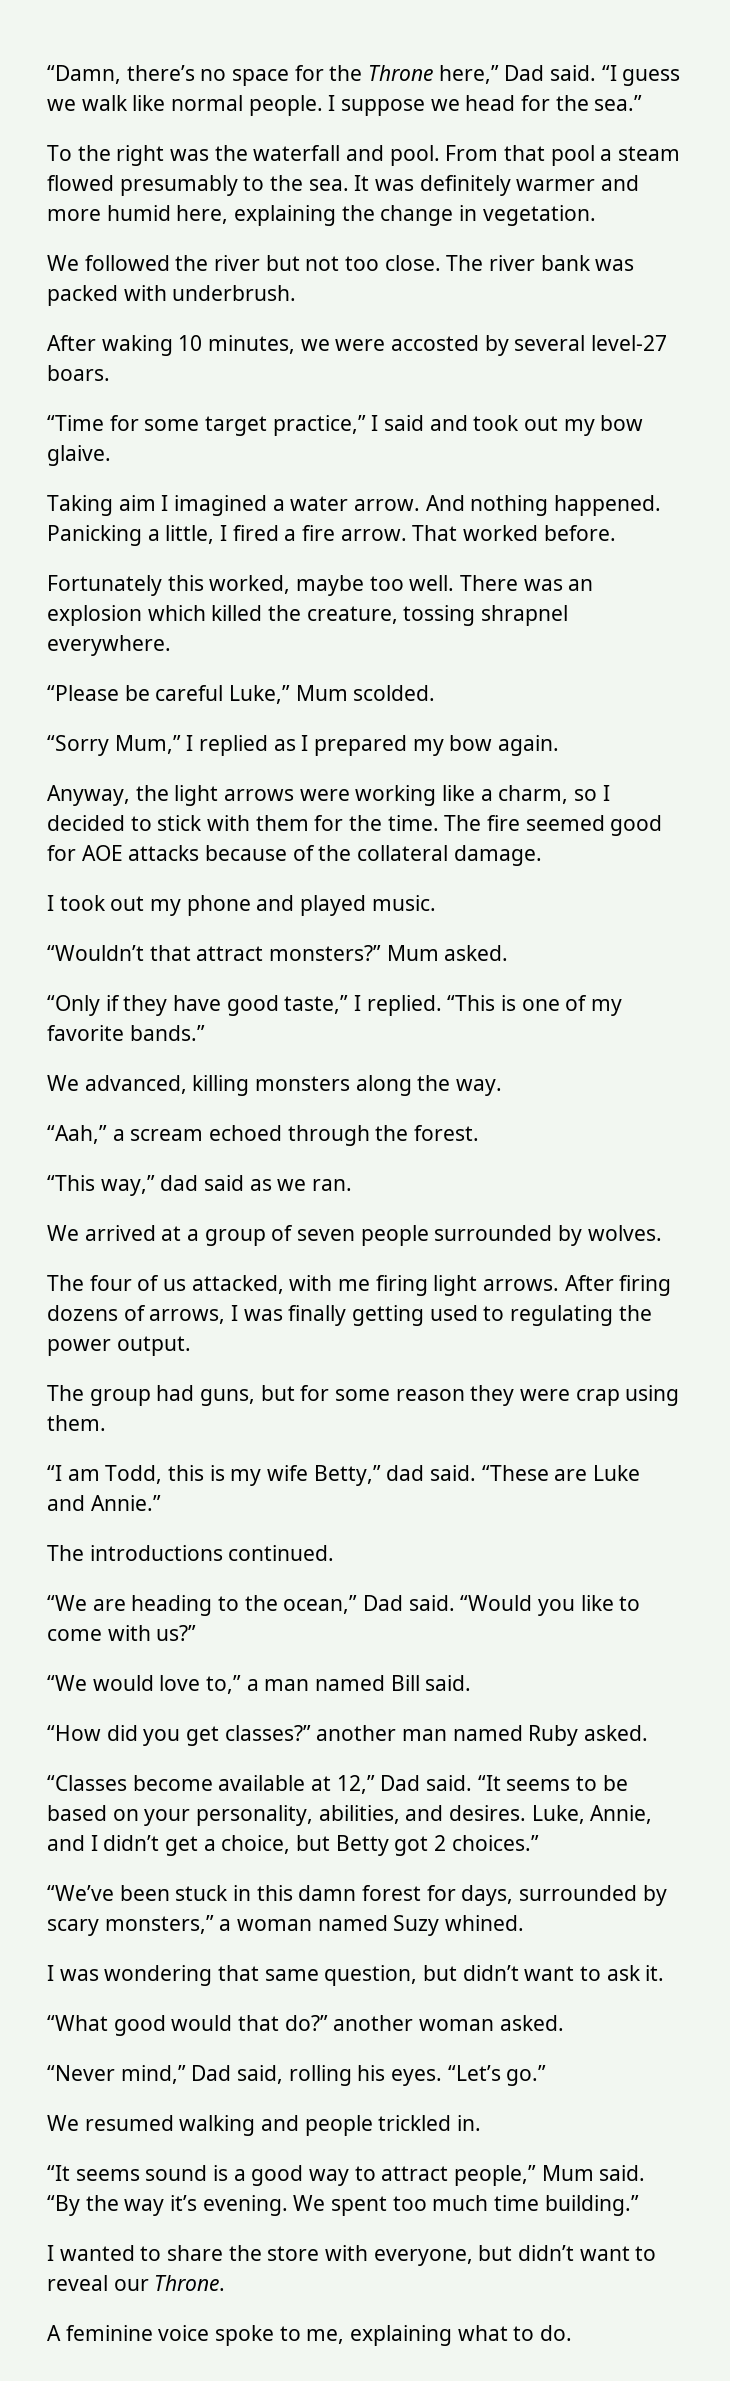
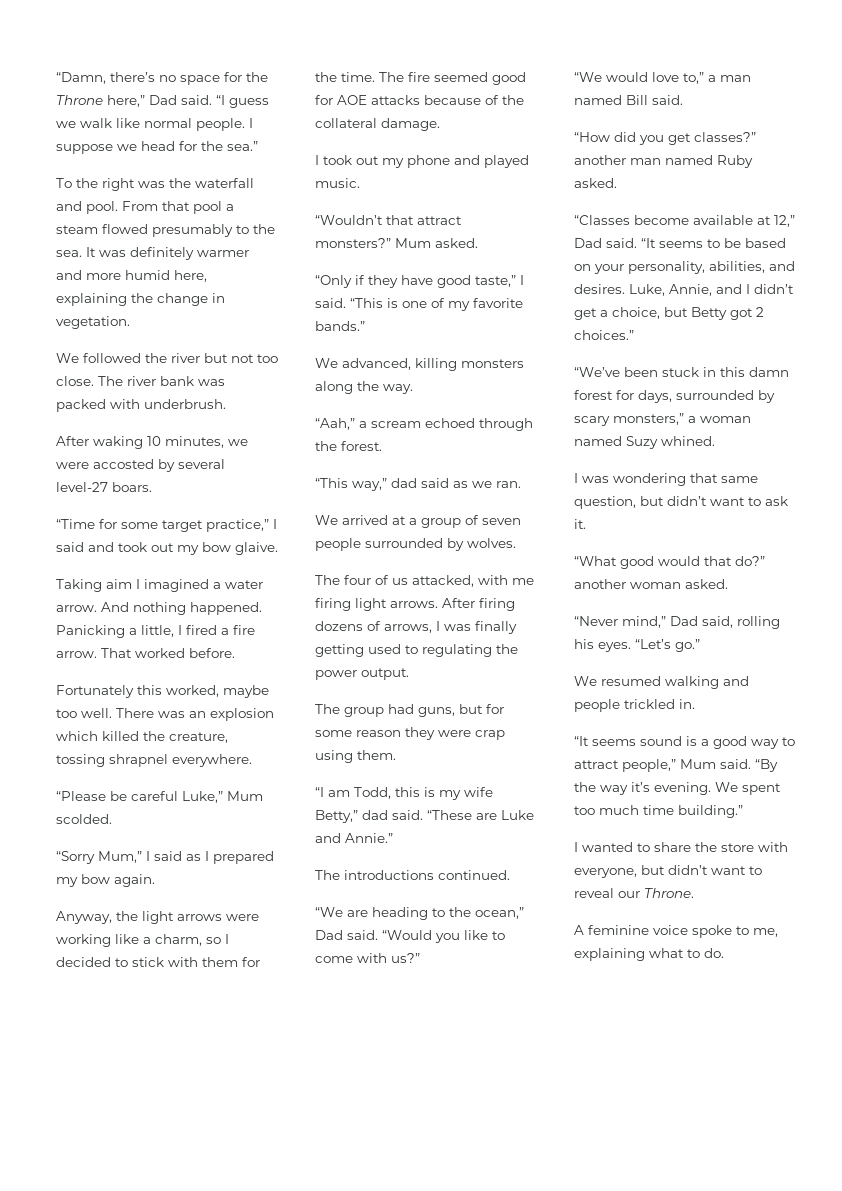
[199,735,269,756] replied -> [154,851,182,861] said
[366,995,442,1016] replied. -> [315,298,346,308] said.

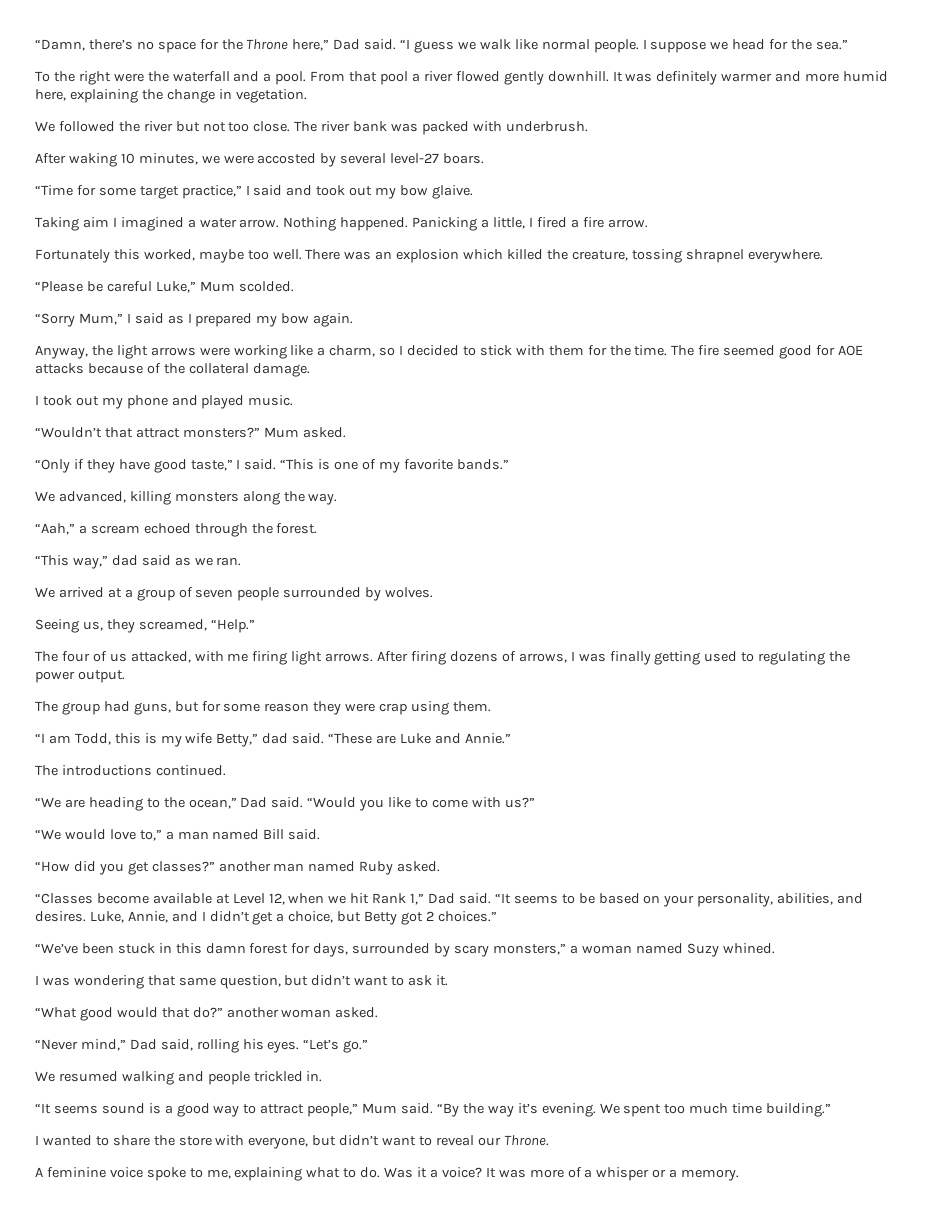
[138,181,165,188] was -> [113,73,144,82] were
(82, 206) none -> [263,73,272,82] a
[56,224,275,237] [56,250,82,257] steam flowed presumably to the sea. -> [423,71,609,85] river flowed gently downhill.
[101,602,186,615] And nothing -> [283,217,337,231] Nothing
[101,648,235,658] That worked before. -> (648, 223) none
(516, 543) none -> [35,619,255,633] // Seeing us, they screamed, “Help.”
[774,215,795,227] 12,” -> [232,893,425,905] Level 12, when we hit Rank 1,”
(724, 953) none -> [384,1167,740,1181] Was it a voice? It was more of a whisper or a memory.

